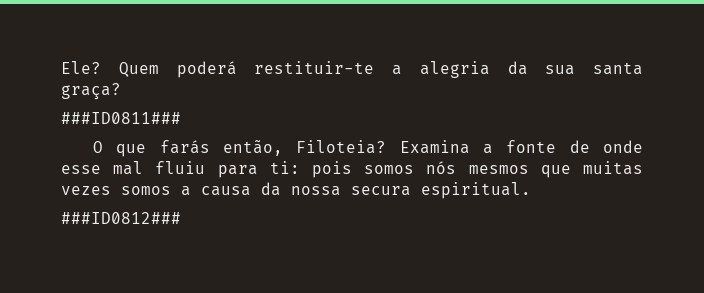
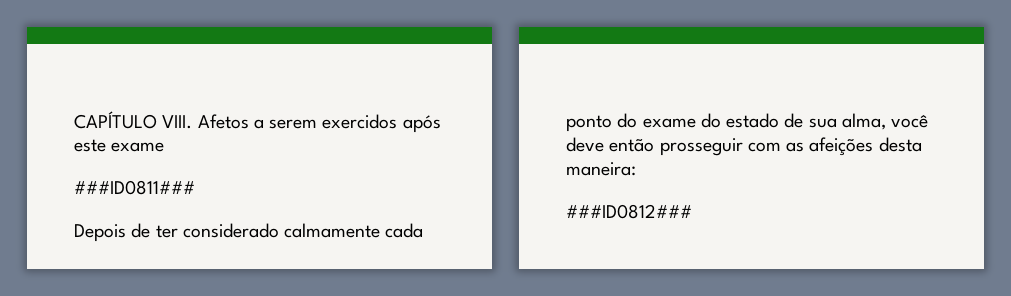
[61,61,643,78] [61,83,121,100] [61,112,181,124] [93,140,643,157] [61,161,643,178] [61,182,531,199] Ele? Quem poderá restituir-te a alegria da sua santa graça? // ###ID0811### // O que farás então, Filoteia? Examina a fonte de onde esse mal fluiu para ti: pois somos nós mesmos que muitas vezes somos a causa da nossa secura espiritual. -> [74,111,441,133] [74,139,165,152] [74,180,195,195] [74,223,424,242] [566,113,929,132] [566,137,922,156] [566,162,636,176] CAPÍTULO VIII. Afetos a serem exercidos após este exame // ###ID0811### // Depois de ter considerado calmamente cada ponto do exame do estado de sua alma, você deve então prosseguir com as afeições desta maneira:

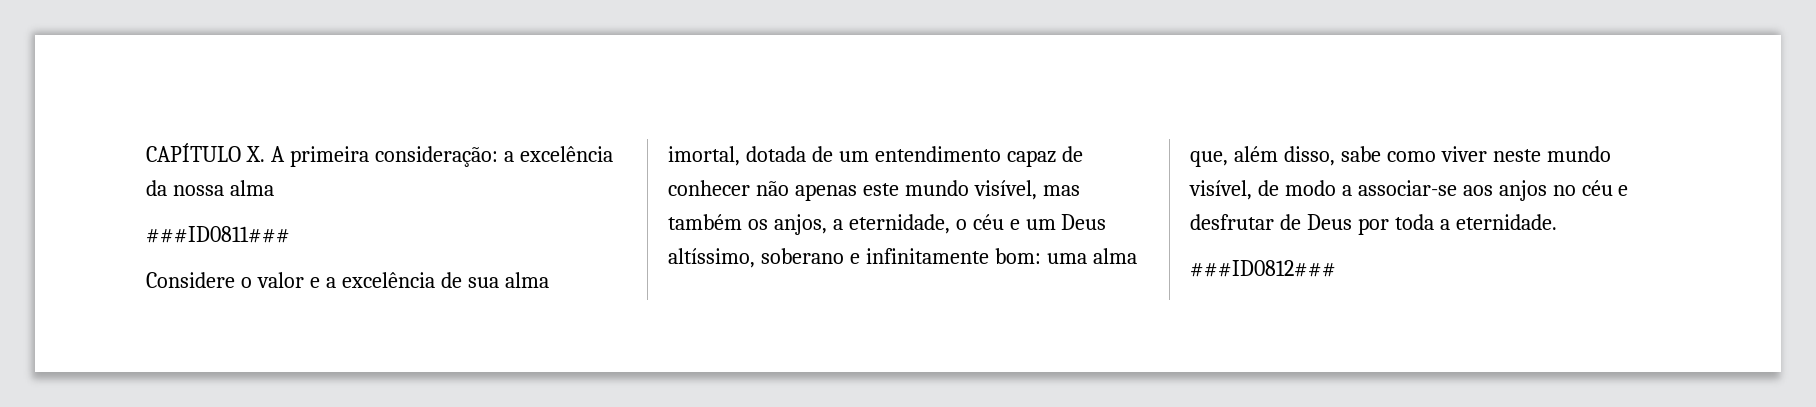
[162,114,441,133] [74,139,165,152] [74,180,195,195] [74,223,424,242] [566,113,929,132] [566,137,922,156] [566,162,636,176] VIII. Afetos a serem exercidos após este exame // ###ID0811### // Depois de ter considerado calmamente cada ponto do exame do estado de sua alma, você deve então prosseguir com as afeições desta maneira: -> [245,146,613,167] [146,180,274,196] [146,226,290,243] [146,272,549,288] [668,146,1083,167] [668,180,1080,201] [668,214,1107,235] [668,248,1137,268] [1190,146,1611,167] [1189,180,1629,201] [1190,214,1557,235] X. A primeira consideração: a excelência da nossa alma // ###ID0811### // Considere o valor e a excelência de sua alma imortal, dotada de um entendimento capaz de conhecer não apenas este mundo visível, mas também os anjos, a eternidade, o céu e um Deus altíssimo, soberano e infinitamente bom: uma alma que, além disso, sabe como viver neste mundo visível, de modo a associar-se aos anjos no céu e desfrutar de Deus por toda a eternidade.

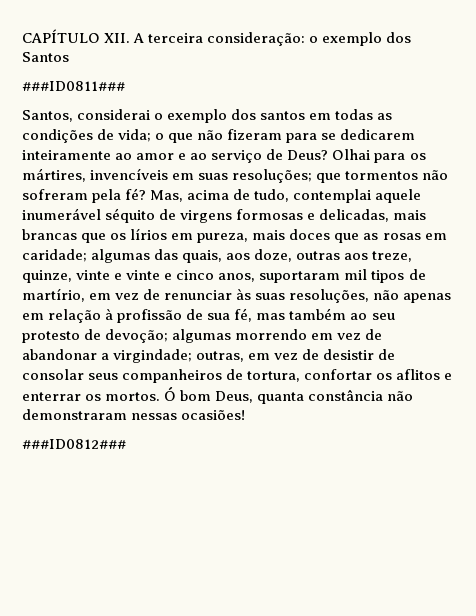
[245,146,613,167] [146,180,274,196] [146,226,290,243] [146,272,549,288] [668,146,1083,167] [668,180,1080,201] [668,214,1107,235] [668,248,1137,268] [1190,146,1611,167] [1189,180,1629,201] [1190,214,1557,235] X. A primeira consideração: a excelência da nossa alma // ###ID0811### // Considere o valor e a excelência de sua alma imortal, dotada de um entendimento capaz de conhecer não apenas este mundo visível, mas também os anjos, a eternidade, o céu e um Deus altíssimo, soberano e infinitamente bom: uma alma que, além disso, sabe como viver neste mundo visível, de modo a associar-se aos anjos no céu e desfrutar de Deus por toda a eternidade. -> [104,32,412,46] [22,52,69,62] [22,81,125,91] [22,109,393,123] [22,129,416,143] [22,149,426,163] [22,168,449,183] [22,188,422,203] [22,208,427,223] [22,228,447,243] [22,249,413,263] [22,269,426,283] [22,288,452,303] [22,308,395,323] [22,329,383,343] [22,349,396,363] [22,369,453,383] [22,387,414,404] [22,409,246,420] XII. A terceira consideração: o exemplo dos Santos // ###ID0811### // Santos, considerai o exemplo dos santos em todas as condições de vida; o que não fizeram para se dedicarem inteiramente ao amor e ao serviço de Deus? Olhai para os mártires, invencíveis em suas resoluções; que tormentos não sofreram pela fé? Mas, acima de tudo, contemplai aquele inumerável séquito de virgens formosas e delicadas, mais brancas que os lírios em pureza, mais doces que as rosas em caridade; algumas das quais, aos doze, outras aos treze, quinze, vinte e vinte e cinco anos, suportaram mil tipos de martírio, em vez de renunciar às suas resoluções, não apenas em relação à profissão de sua fé, mas também ao seu protesto de devoção; algumas morrendo em vez de abandonar a virgindade; outras, em vez de desistir de consolar seus companheiros de tortura, confortar os aflitos e enterrar os mortos. Ó bom Deus, quanta constância não demonstraram nessas ocasiões!

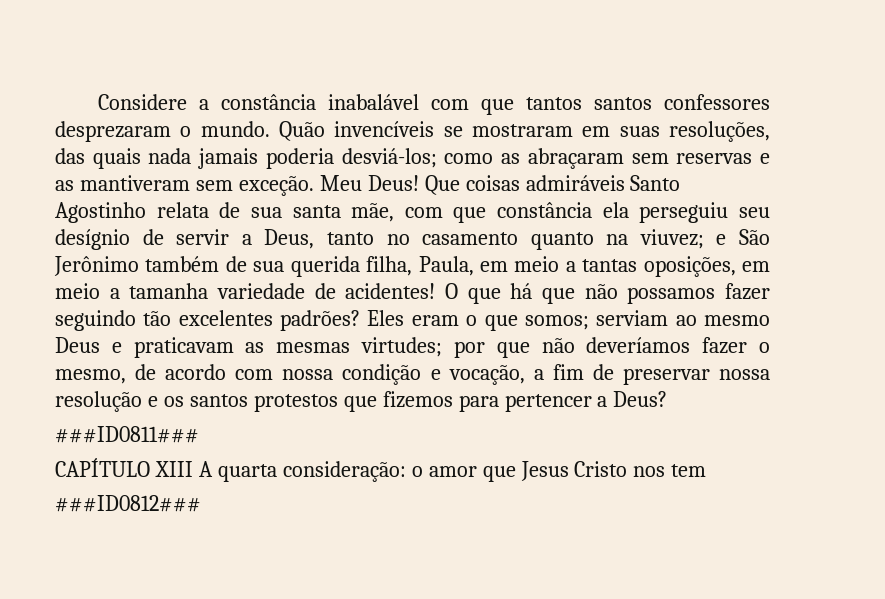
[22,29,412,46] [22,52,69,62] [22,81,125,91] [22,109,393,123] [22,129,416,143] [22,149,426,163] [22,168,449,183] [22,188,422,203] [22,208,427,223] [22,228,447,243] [22,249,413,263] [22,269,426,283] [22,288,452,303] [22,308,395,323] [22,329,383,343] [22,349,396,363] [22,369,453,383] [22,387,414,404] [22,409,246,420] CAPÍTULO XII. A terceira consideração: o exemplo dos Santos // ###ID0811### // Santos, considerai o exemplo dos santos em todas as condições de vida; o que não fizeram para se dedicarem inteiramente ao amor e ao serviço de Deus? Olhai para os mártires, invencíveis em suas resoluções; que tormentos não sofreram pela fé? Mas, acima de tudo, contemplai aquele inumerável séquito de virgens formosas e delicadas, mais brancas que os lírios em pureza, mais doces que as rosas em caridade; algumas das quais, aos doze, outras aos treze, quinze, vinte e vinte e cinco anos, suportaram mil tipos de martírio, em vez de renunciar às suas resoluções, não apenas em relação à profissão de sua fé, mas também ao seu protesto de devoção; algumas morrendo em vez de abandonar a virgindade; outras, em vez de desistir de consolar seus companheiros de tortura, confortar os aflitos e enterrar os mortos. Ó bom Deus, quanta constância não demonstraram nessas ocasiões! -> [98,94,771,115] [55,121,770,142] [55,148,771,169] [55,175,681,196] [55,202,770,223] [55,229,771,250] [54,256,770,277] [55,283,770,304] [55,310,771,331] [55,337,771,358] [55,364,771,385] [55,391,668,412] [55,426,199,443] [55,458,707,482] Considere a constância inabalável com que tantos santos confessores desprezaram o mundo. Quão invencíveis se mostraram em suas resoluções, das quais nada jamais poderia desviá-los; como as abraçaram sem reservas e as mantiveram sem exceção. Meu Deus! Que coisas admiráveis Santo Agostinho relata de sua santa mãe, com que constância ela perseguiu seu desígnio de servir a Deus, tanto no casamento quanto na viuvez; e São Jerônimo também de sua querida filha, Paula, em meio a tantas oposições, em meio a tamanha variedade de acidentes! O que há que não possamos fazer seguindo tão excelentes padrões? Eles eram o que somos; serviam ao mesmo Deus e praticavam as mesmas virtudes; por que não deveríamos fazer o mesmo, de acordo com nossa condição e vocação, a fim de preservar nossa resolução e os santos protestos que fizemos para pertencer a Deus? // ###ID0811### // CAPÍTULO XIII A quarta consideração: o amor que Jesus Cristo nos tem

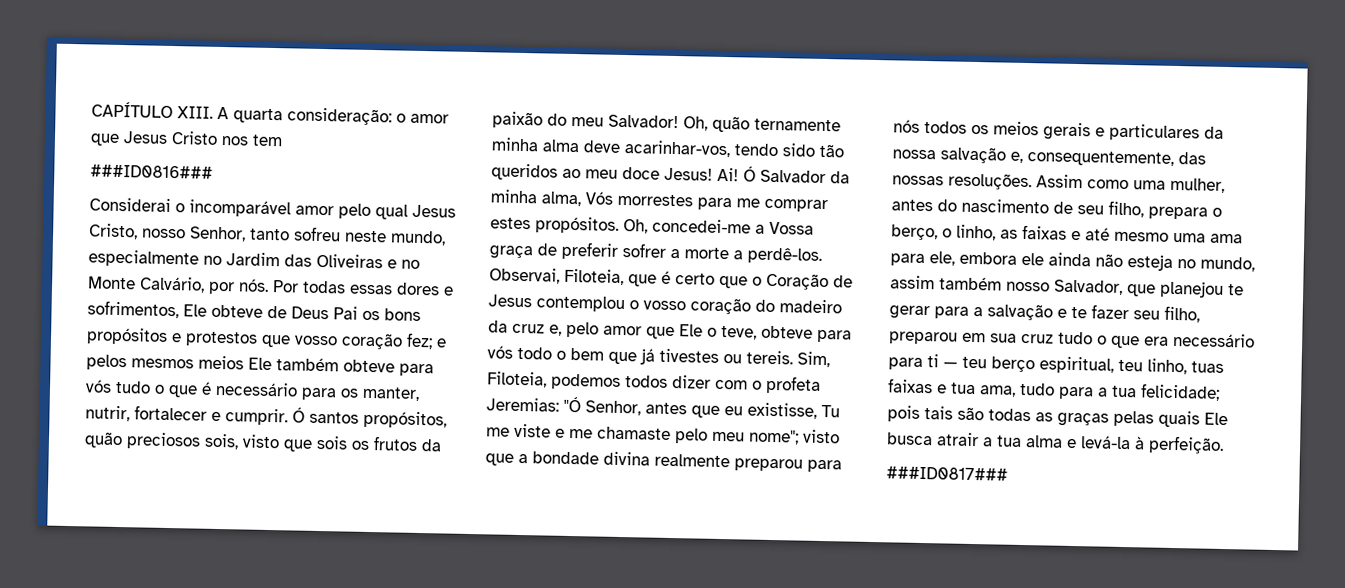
[98,94,771,115] [55,121,770,142] [55,148,771,169] [55,175,681,196] [55,202,770,223] [55,229,771,250] [54,256,770,277] [55,283,770,304] [55,310,771,331] [55,337,771,358] [55,364,771,385] [55,391,668,412] [55,426,199,443] [55,458,193,477] Considere a constância inabalável com que tantos santos confessores desprezaram o mundo. Quão invencíveis se mostraram em suas resoluções, das quais nada jamais poderia desviá-los; como as abraçaram sem reservas e as mantiveram sem exceção. Meu Deus! Que coisas admiráveis Santo Agostinho relata de sua santa mãe, com que constância ela perseguiu seu desígnio de servir a Deus, tanto no casamento quanto na viuvez; e São Jerônimo também de sua querida filha, Paula, em meio a tantas oposições, em meio a tamanha variedade de acidentes! O que há que não possamos fazer seguindo tão excelentes padrões? Eles eram o que somos; serviam ao mesmo Deus e praticavam as mesmas virtudes; por que não deveríamos fazer o mesmo, de acordo com nossa condição e vocação, a fim de preservar nossa resolução e os santos protestos que fizemos para pertencer a Deus? // ###ID0811### // CAPÍTULO XIII -> [91,101,213,119] CAPÍTULO XIII.
[55,495,201,512] ###ID0812### -> [90,164,213,179] [89,197,456,220] [88,223,446,246] [88,249,420,269] [87,276,454,296] [87,300,421,321] [86,327,447,350] [86,354,434,377] [85,379,420,401] [85,405,447,429] [84,431,442,452] [492,111,841,133] [491,137,845,158] [491,163,850,184] [490,189,828,213] [490,216,814,235] [489,241,822,264] [489,267,853,291] [488,294,842,315] [488,320,852,343] [487,345,830,368] [487,371,821,394] [486,396,840,419] [486,423,840,445] [485,451,842,473] [893,119,1224,142] [892,146,1206,167] [892,172,1225,193] [891,198,1222,220] [891,224,1243,244] [890,251,1255,272] [890,275,1244,298] [889,303,1200,323] [889,331,1255,349] [888,354,1224,375] [888,378,1220,401] [887,405,1228,428] [887,432,1224,454] [886,466,1008,481] ###ID0816### // Considerai o incomparável amor pelo qual Jesus Cristo, nosso Senhor, tanto sofreu neste mundo, especialmente no Jardim das Oliveiras e no Monte Calvário, por nós. Por todas essas dores e sofrimentos, Ele obteve de Deus Pai os bons propósitos e protestos que vosso coração fez; e pelos mesmos meios Ele também obteve para vós tudo o que é necessário para os manter, nutrir, fortalecer e cumprir. Ó santos propósitos, quão preciosos sois, visto que sois os frutos da paixão do meu Salvador! Oh, quão ternamente minha alma deve acarinhar-vos, tendo sido tão queridos ao meu doce Jesus! Ai! Ó Salvador da minha alma, Vós morrestes para me comprar estes propósitos. Oh, concedei-me a Vossa graça de preferir sofrer a morte a perdê-los. Observai, Filoteia, que é certo que o Coração de Jesus contemplou o vosso coração do madeiro da cruz e, pelo amor que Ele o teve, obteve para vós todo o bem que já tivestes ou tereis. Sim, Filoteia, podemos todos dizer com o profeta Jeremias: "Ó Senhor, antes que eu existisse, Tu me viste e me chamaste pelo meu nome"; visto que a bondade divina realmente preparou para nós todos os meios gerais e particulares da nossa salvação e, consequentemente, das nossas resoluções. Assim como uma mulher, antes do nascimento de seu filho, prepara o berço, o linho, as faixas e até mesmo uma ama para ele, embora ele ainda não esteja no mundo, assim também nosso Salvador, que planejou te gerar para a salvação e te fazer seu filho, preparou em sua cruz tudo o que era necessário para ti — teu berço espiritual, teu linho, tuas faixas e tua ama, tudo para a tua felicidade; pois tais são todas as graças pelas quais Ele busca atrair a tua alma e levá-la à perfeição. // ###ID0817###

